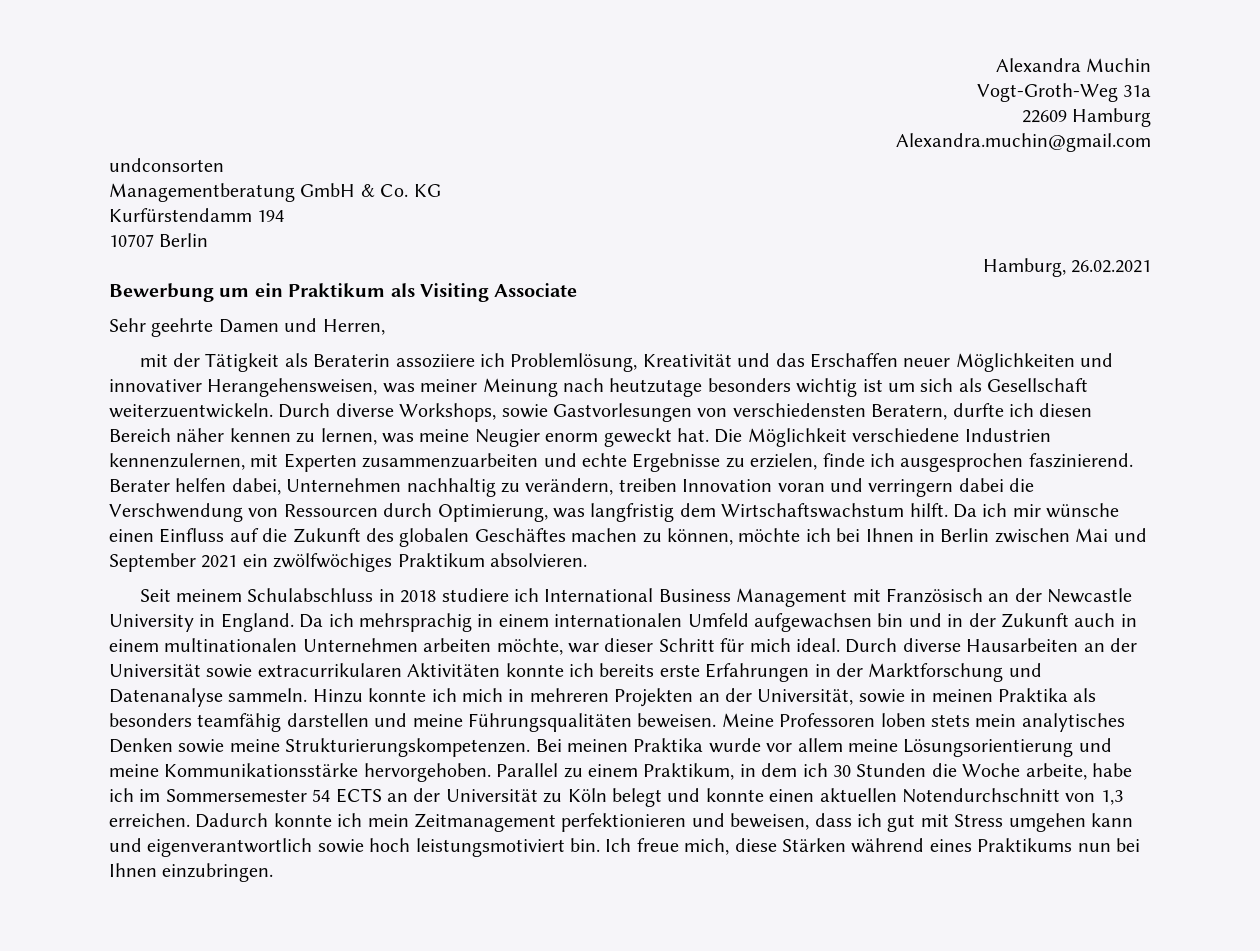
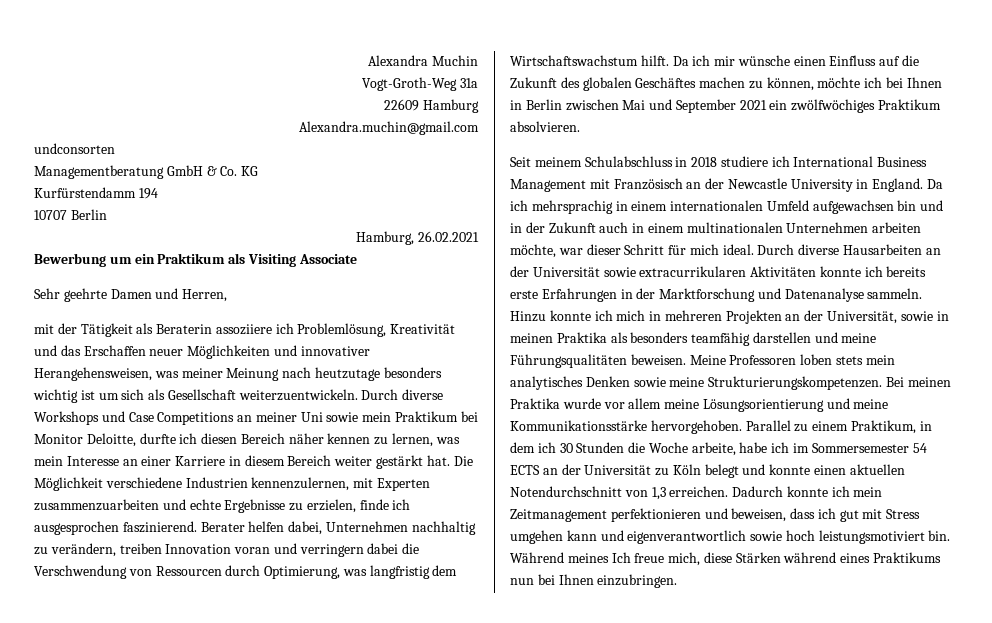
[399,403,948,422] Workshops, sowie Gastvorlesungen von verschiedensten Beratern, -> [34,411,478,425] [34,433,136,447] Workshops und Case Competitions an meiner Uni sowie mein Praktikum bei Monitor Deloitte,
[419,428,672,447] meine Neugier enorm geweckt -> [34,455,424,469] mein Interesse an einer Karriere in diesem Bereich weiter gestärkt
(600, 845) none -> [510,552,609,563] Während meines

